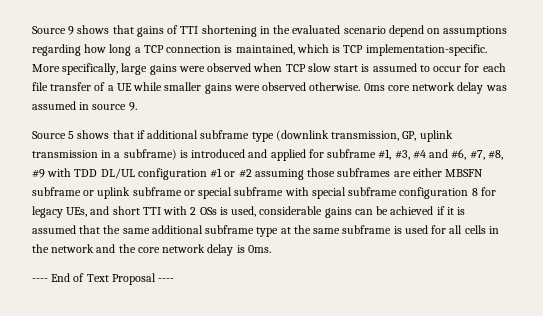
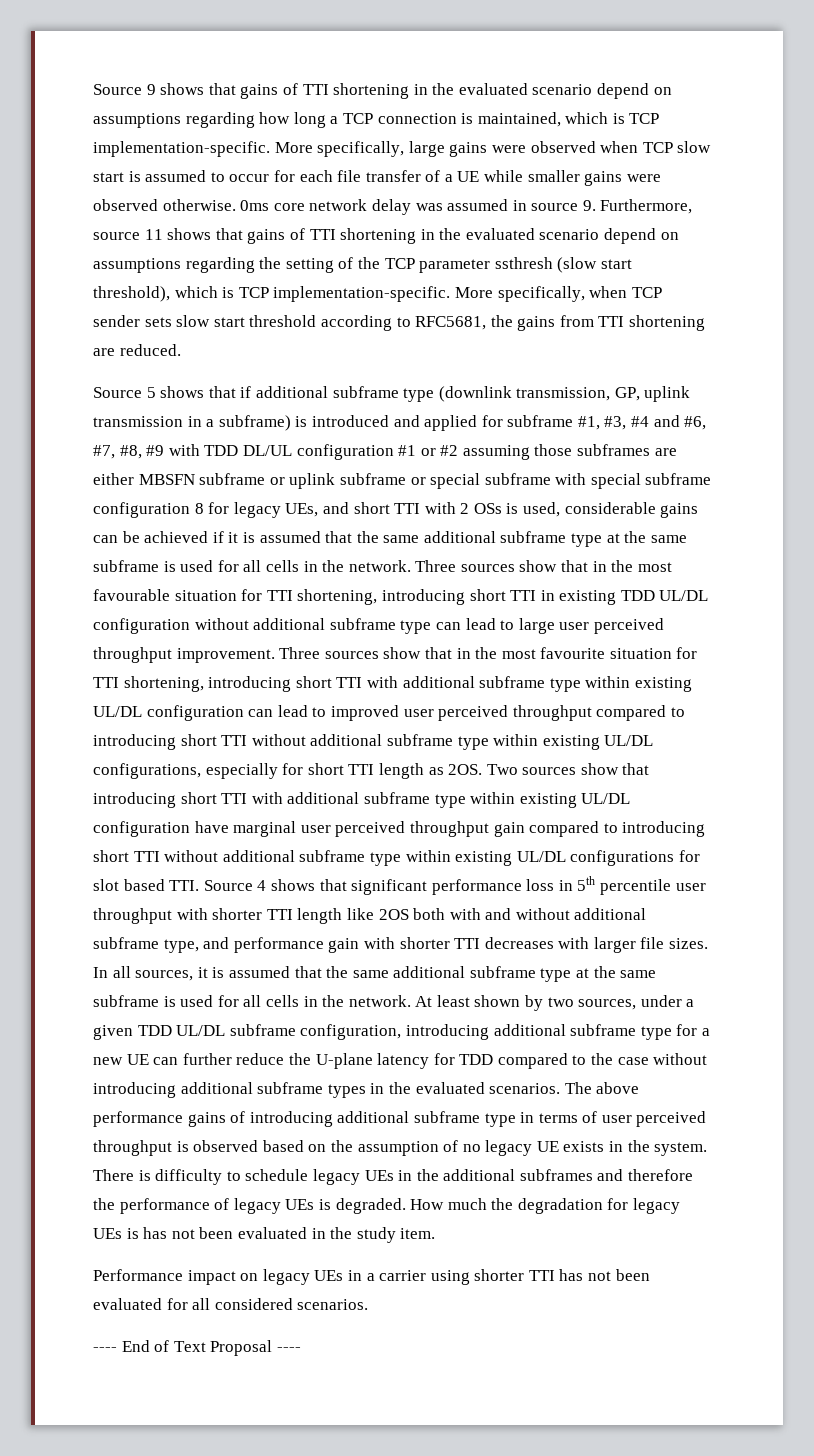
(137, 106) none -> [600,199,693,214] [93,228,679,244] [93,257,632,273] [93,286,662,302] [93,315,706,331] [93,344,181,356] Furthermore, source 11 shows that gains of TTI shortening in the evaluated scenario depend on assumptions regarding the setting of the TCP parameter ssthresh (slow start threshold), which is TCP implementation-specific. More specifically, when TCP sender sets slow start threshold according to RFC5681, the gains from TTI shortening are reduced.
[51,244,271,256] network and the core network delay is 0ms. -> [348,560,672,572] [93,589,709,605] [93,618,664,634] [93,647,698,663] [93,676,692,692] [93,705,685,721] [93,734,654,750] [93,763,650,779] [93,792,631,808] [93,821,706,837] [93,850,700,866] [93,876,706,895] [93,908,647,924] [93,937,709,953] [93,966,657,982] [93,995,695,1011] [93,1024,710,1040] [93,1053,708,1069] [93,1082,640,1098] [93,1111,707,1127] [93,1140,708,1156] [93,1169,694,1185] [93,1198,681,1214] [93,1227,436,1243] [93,1269,650,1285] [93,1298,369,1310] network. Three sources show that in the most favourable situation for TTI shortening, introducing short TTI in existing TDD UL/DL configuration without additional subframe type can lead to large user perceived throughput improvement. Three sources show that in the most favourite situation for TTI shortening, introducing short TTI with additional subframe type within existing UL/DL configuration can lead to improved user perceived throughput compared to introducing short TTI without additional subframe type within existing UL/DL configurations, especially for short TTI length as 2OS. Two sources show that introducing short TTI with additional subframe type within existing UL/DL configuration have marginal user perceived throughput gain compared to introducing short TTI without additional subframe type within existing UL/DL configurations for slot based TTI. Source 4 shows that significant performance loss in 5th percentile user throughput with shorter TTI length like 2OS both with and without additional subframe type, and performance gain with shorter TTI decreases with larger file sizes. In all sources, it is assumed that the same additional subframe type at the same subframe is used for all cells in the network. At least shown by two sources, under a given TDD UL/DL subframe configuration, introducing additional subframe type for a new UE can further reduce the U-plane latency for TDD compared to the case without introducing additional subframe types in the evaluated scenarios. The above performance gains of introducing additional subframe type in terms of user perceived throughput is observed based on the assumption of no legacy UE exists in the system. There is difficulty to schedule legacy UEs in the additional subframes and therefore the performance of legacy UEs is degraded. How much the degradation for legacy UEs is has not been evaluated in the study item. // Performance impact on legacy UEs in a carrier using shorter TTI has not been evaluated for all considered scenarios.

